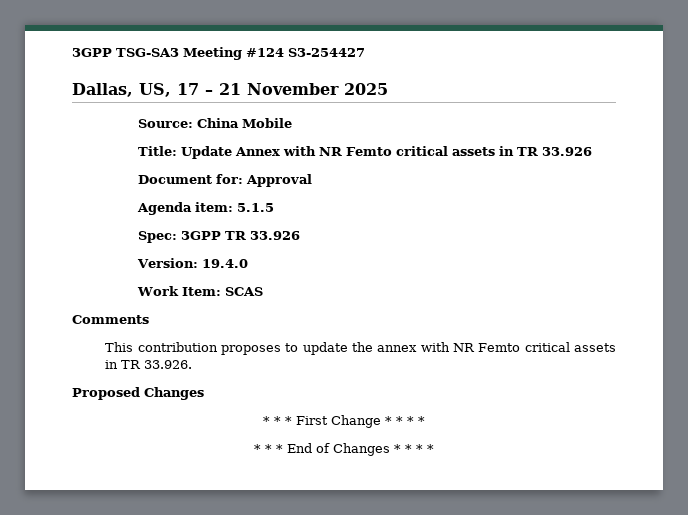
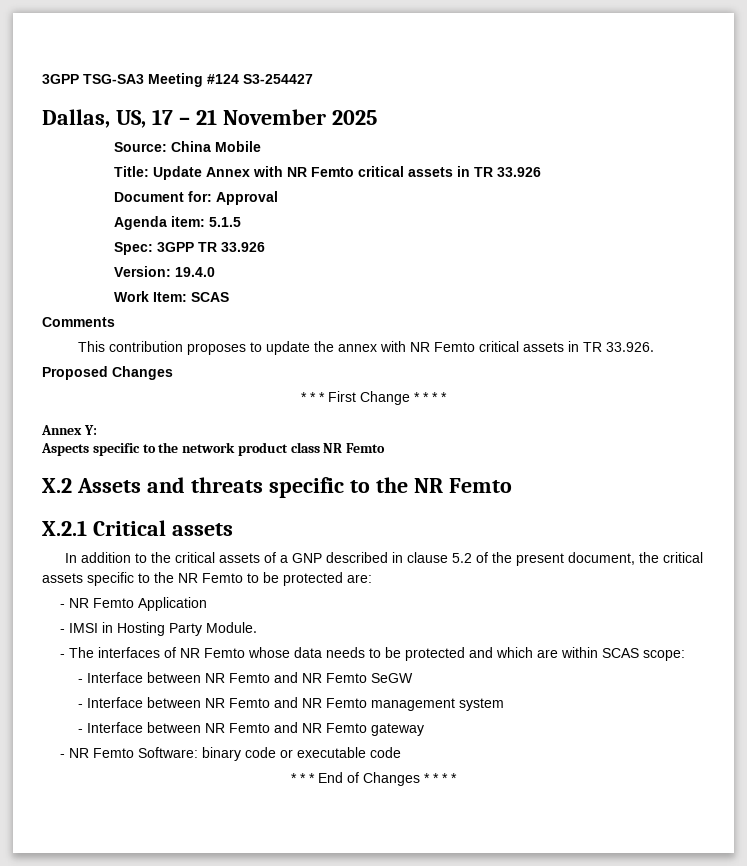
(425, 420) none -> [41,425,97,435] [41,442,386,456] [42,477,512,498] [42,520,233,536] [65,552,704,566] [42,572,372,586] [59,597,207,611] [59,622,257,636] [59,647,685,661] [77,672,413,683] [77,697,504,711] [77,722,424,736] [59,747,401,761] // Annex Y: // Aspects specific to the network product class NR Femto // X.2 Assets and threats specific to the NR Femto // X.2.1 Critical assets // In addition to the critical assets of a GNP described in clause 5.2 of the present document, the critical assets specific to the NR Femto to be protected are: // - NR Femto Application // - IMSI in Hosting Party Module. // - The interfaces of NR Femto whose data needs to be protected and which are within SCAS scope: // - Interface between NR Femto and NR Femto SeGW // - Interface between NR Femto and NR Femto management system // - Interface between NR Femto and NR Femto gateway // - NR Femto Software: binary code or executable code

